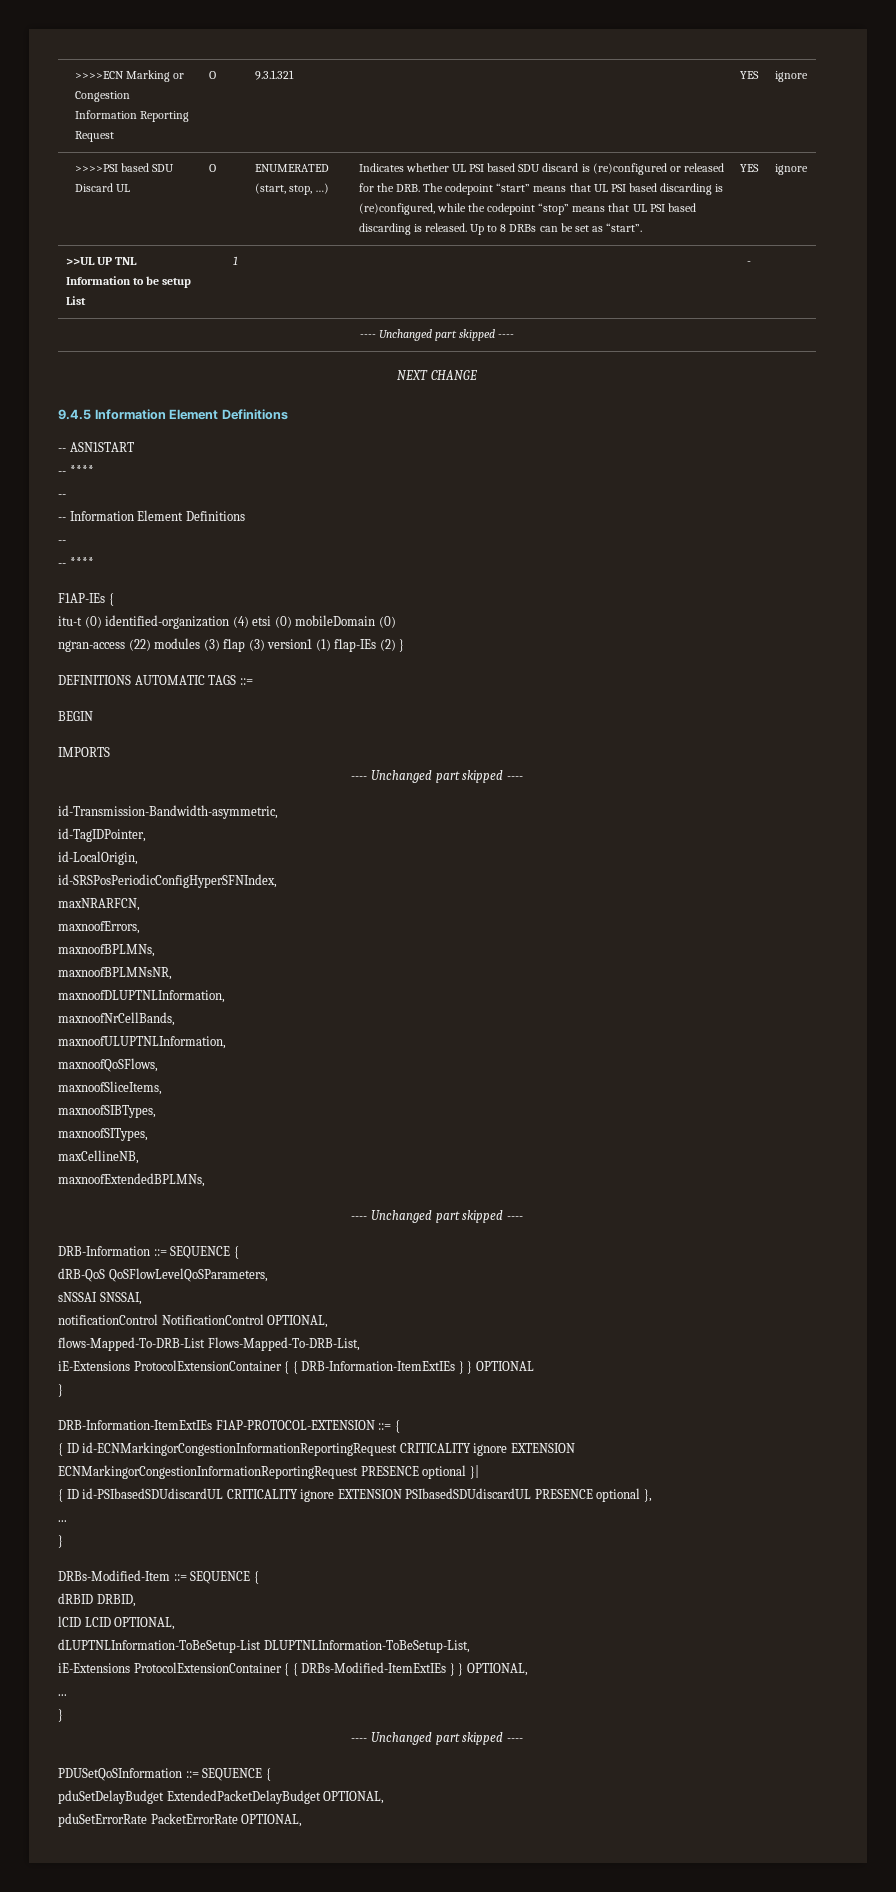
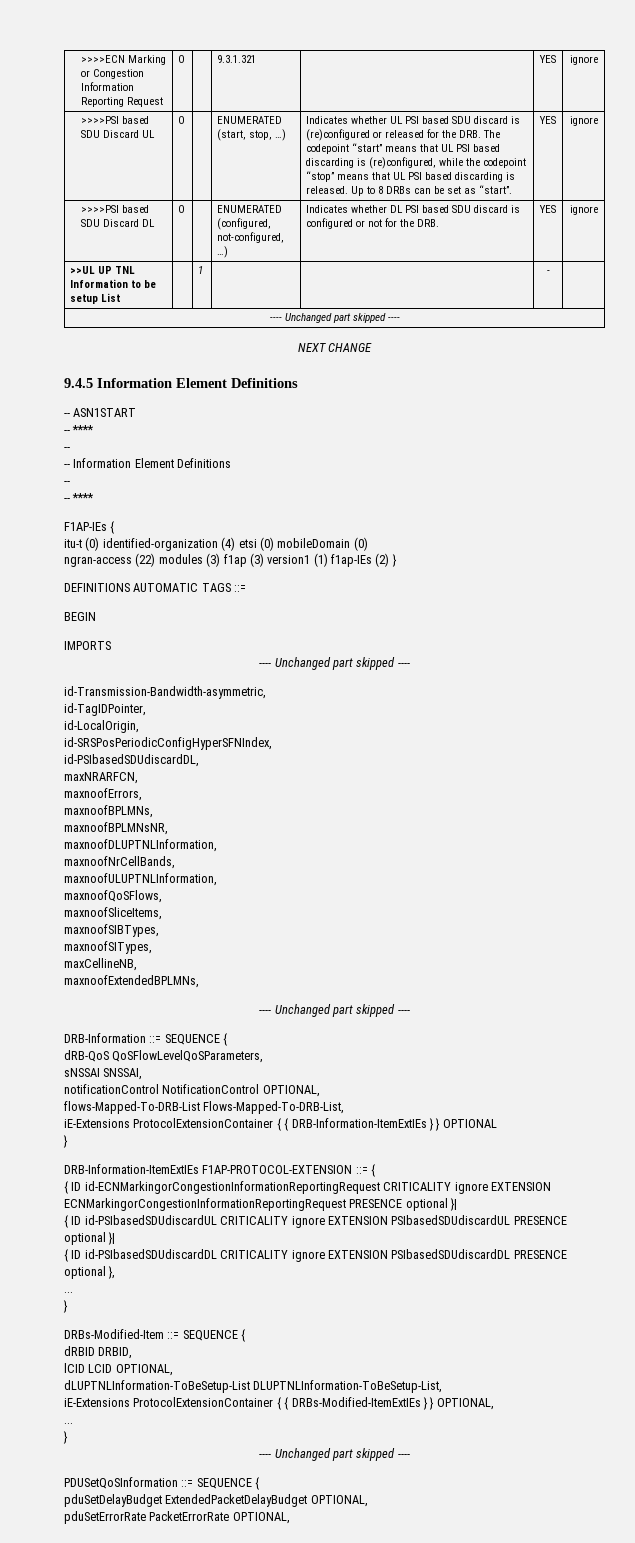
(808, 169) none -> [80,205,149,213] [80,219,155,227] [178,205,186,213] [217,205,283,213] [217,218,272,230] [217,232,285,243] [217,246,229,258] [306,205,521,213] [306,218,440,229] [539,205,556,213] [569,205,598,215] // >>>>PSI based SDU Discard DL | O | | ENUMERATED (configured, not-configured, …) | Indicates whether DL PSI based SDU discard is configured or not for the DRB. | YES | ignore
(277, 881) none -> [64,754,199,767] // id-PSIbasedSDUdiscardDL,
(641, 1495) none -> [108,1232,116,1245] [64,1249,567,1262] [64,1266,106,1279] }| // { ID id-PSIbasedSDUdiscardDL CRITICALITY ignore EXTENSION PSIbasedSDUdiscardDL PRESENCE optional

